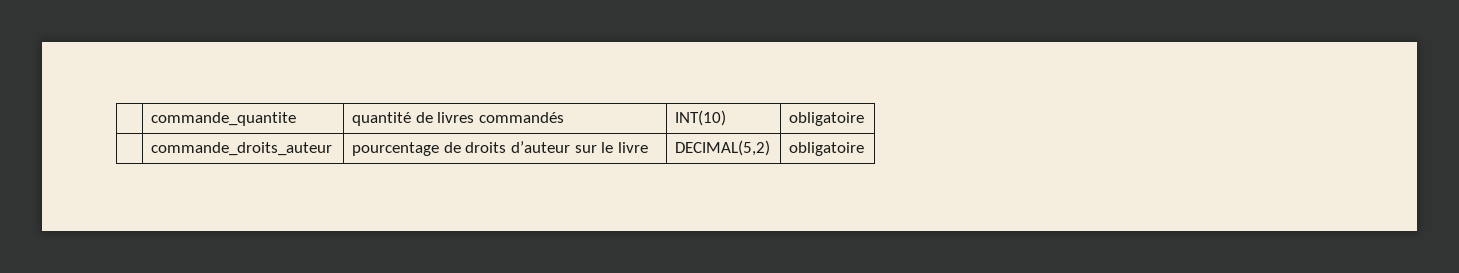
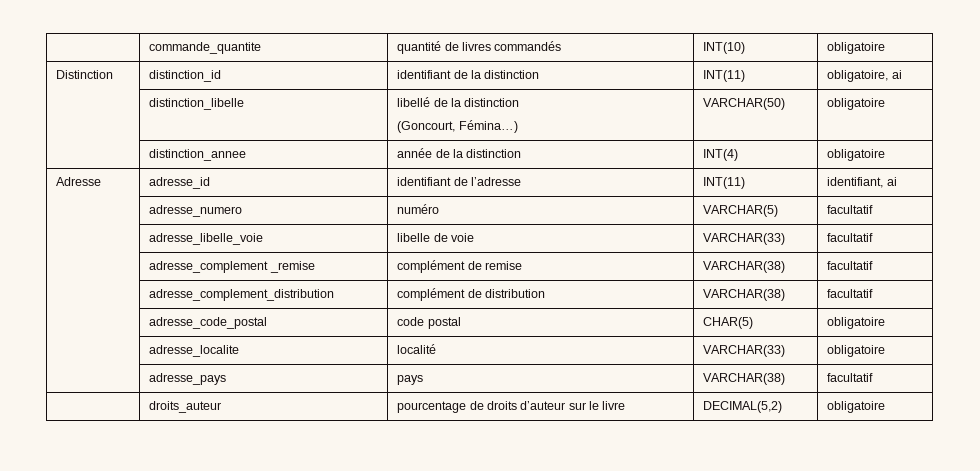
[151,142,333,156] | commande_droits_auteur -> [56,70,114,79] [149,70,222,82] [397,70,540,79] [703,70,746,82] [827,70,902,82] [149,98,245,110] [397,97,520,107] [397,120,518,133] [703,98,786,110] [827,98,886,110] [149,149,247,161] [397,148,522,158] [703,149,739,161] [827,149,886,161] [56,177,102,186] [149,177,211,189] [397,177,521,186] [703,177,746,189] [827,177,897,188] [149,205,243,217] [397,204,440,214] [703,205,779,217] [827,205,874,214] [149,233,264,245] [397,233,474,242] [703,233,786,245] [827,233,874,242] [149,261,315,273] [397,260,522,273] [703,261,786,273] [827,261,874,270] [149,289,335,301] [397,288,545,301] [703,289,786,301] [827,289,874,298] [149,317,268,329] [397,317,461,329] [703,317,754,329] [827,317,886,329] [149,345,240,357] [397,344,437,354] [703,345,786,357] [827,345,886,357] [149,373,227,385] [397,375,424,385] [703,373,786,385] [827,373,874,382] [149,401,222,413] Distinction | distinction_id | identifiant de la distinction | INT(11) | obligatoire, ai // | distinction_libelle | libellé de la distinction // (Goncourt, Fémina…) | VARCHAR(50) | obligatoire // | distinction_annee | année de la distinction | INT(4) | obligatoire // Adresse | adresse_id | identifiant de l’adresse | INT(11) | identifiant, ai // | adresse_numero | numéro | VARCHAR(5) | facultatif // | adresse_libelle_voie | libelle de voie | VARCHAR(33) | facultatif // | adresse_complement _remise | complément de remise | VARCHAR(38) | facultatif // | adresse_complement_distribution | complément de distribution | VARCHAR(38) | facultatif // | adresse_code_postal | code postal | CHAR(5) | obligatoire // | adresse_localite | localité | VARCHAR(33) | obligatoire // | adresse_pays | pays | VARCHAR(38) | facultatif // | droits_auteur

